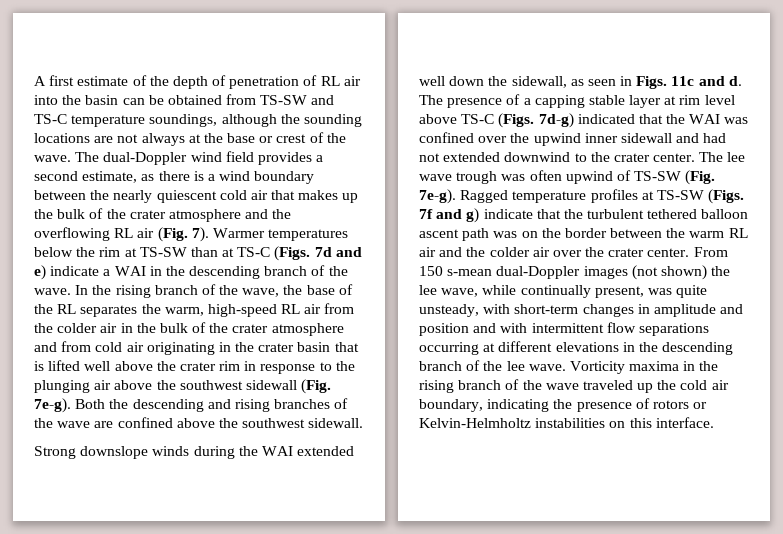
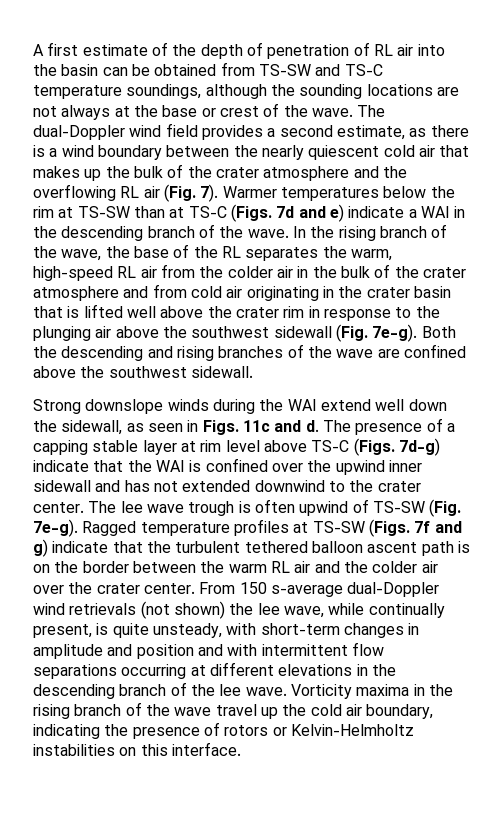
[297,446,355,456] extended -> [320,399,371,411] extend
[577,114,635,124] indicated -> [33,460,89,472] indicate
[724,117,749,124] was -> [189,460,202,472] is
[703,133,727,143] had -> [124,480,150,492] has
[501,174,526,181] was -> [238,501,251,513] is
[493,231,518,238] was -> [457,541,470,553] is
[447,266,628,279] s-mean dual-Doppler images -> [270,582,440,597] [33,603,137,615] s-average dual-Doppler wind retrievals
[647,288,672,295] was -> [96,623,109,635] is
[582,380,633,390] traveled -> [215,704,257,716] travel

